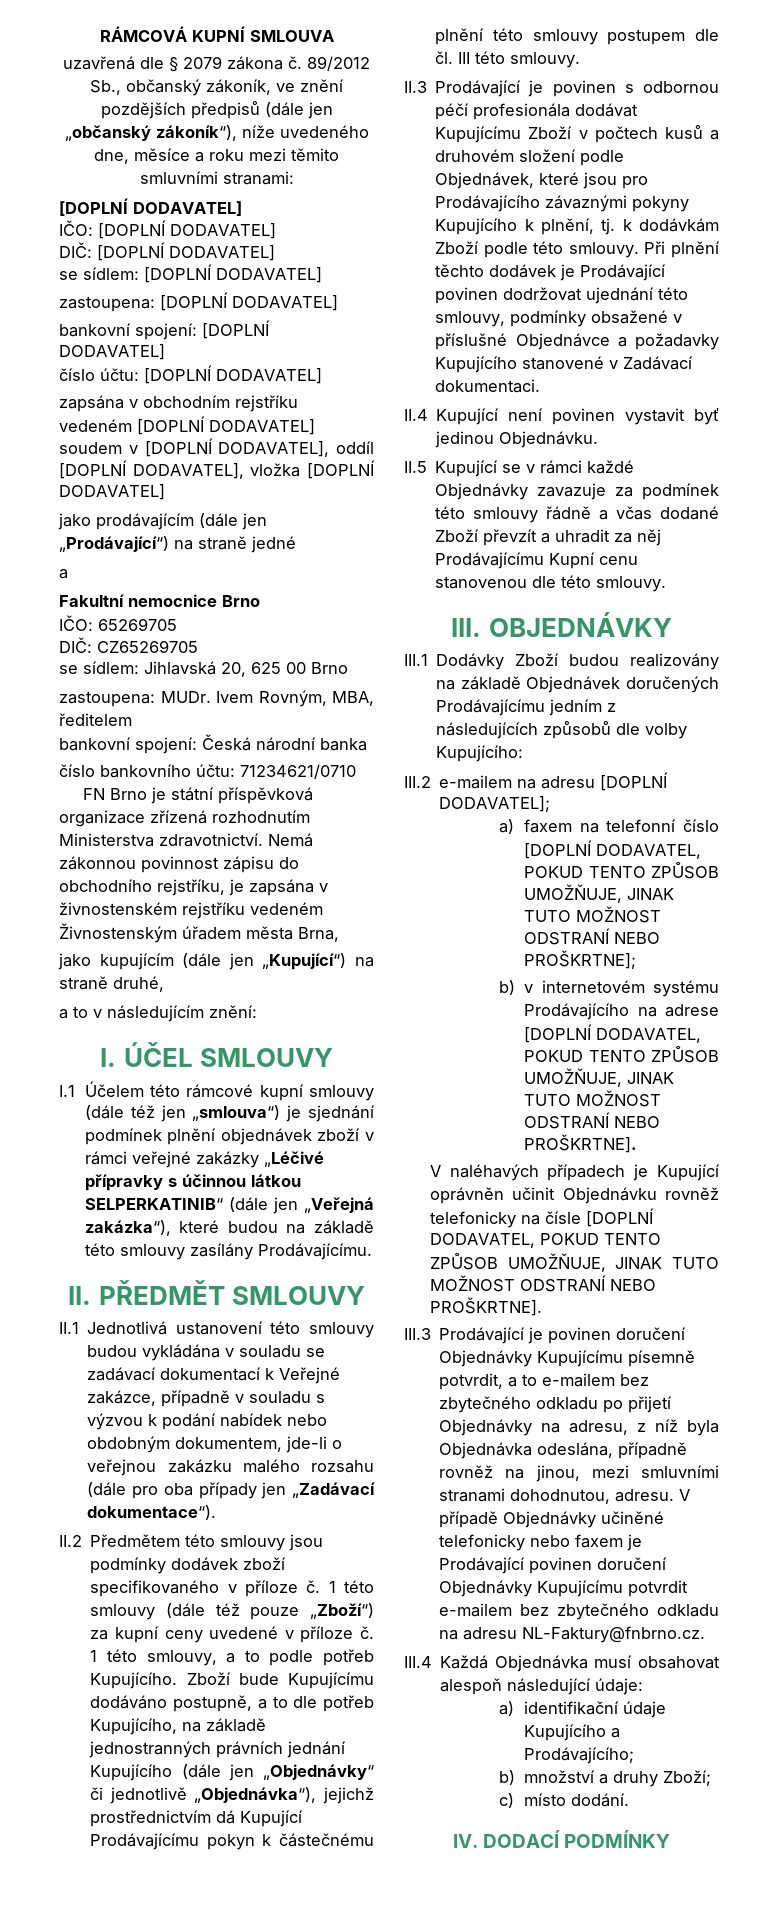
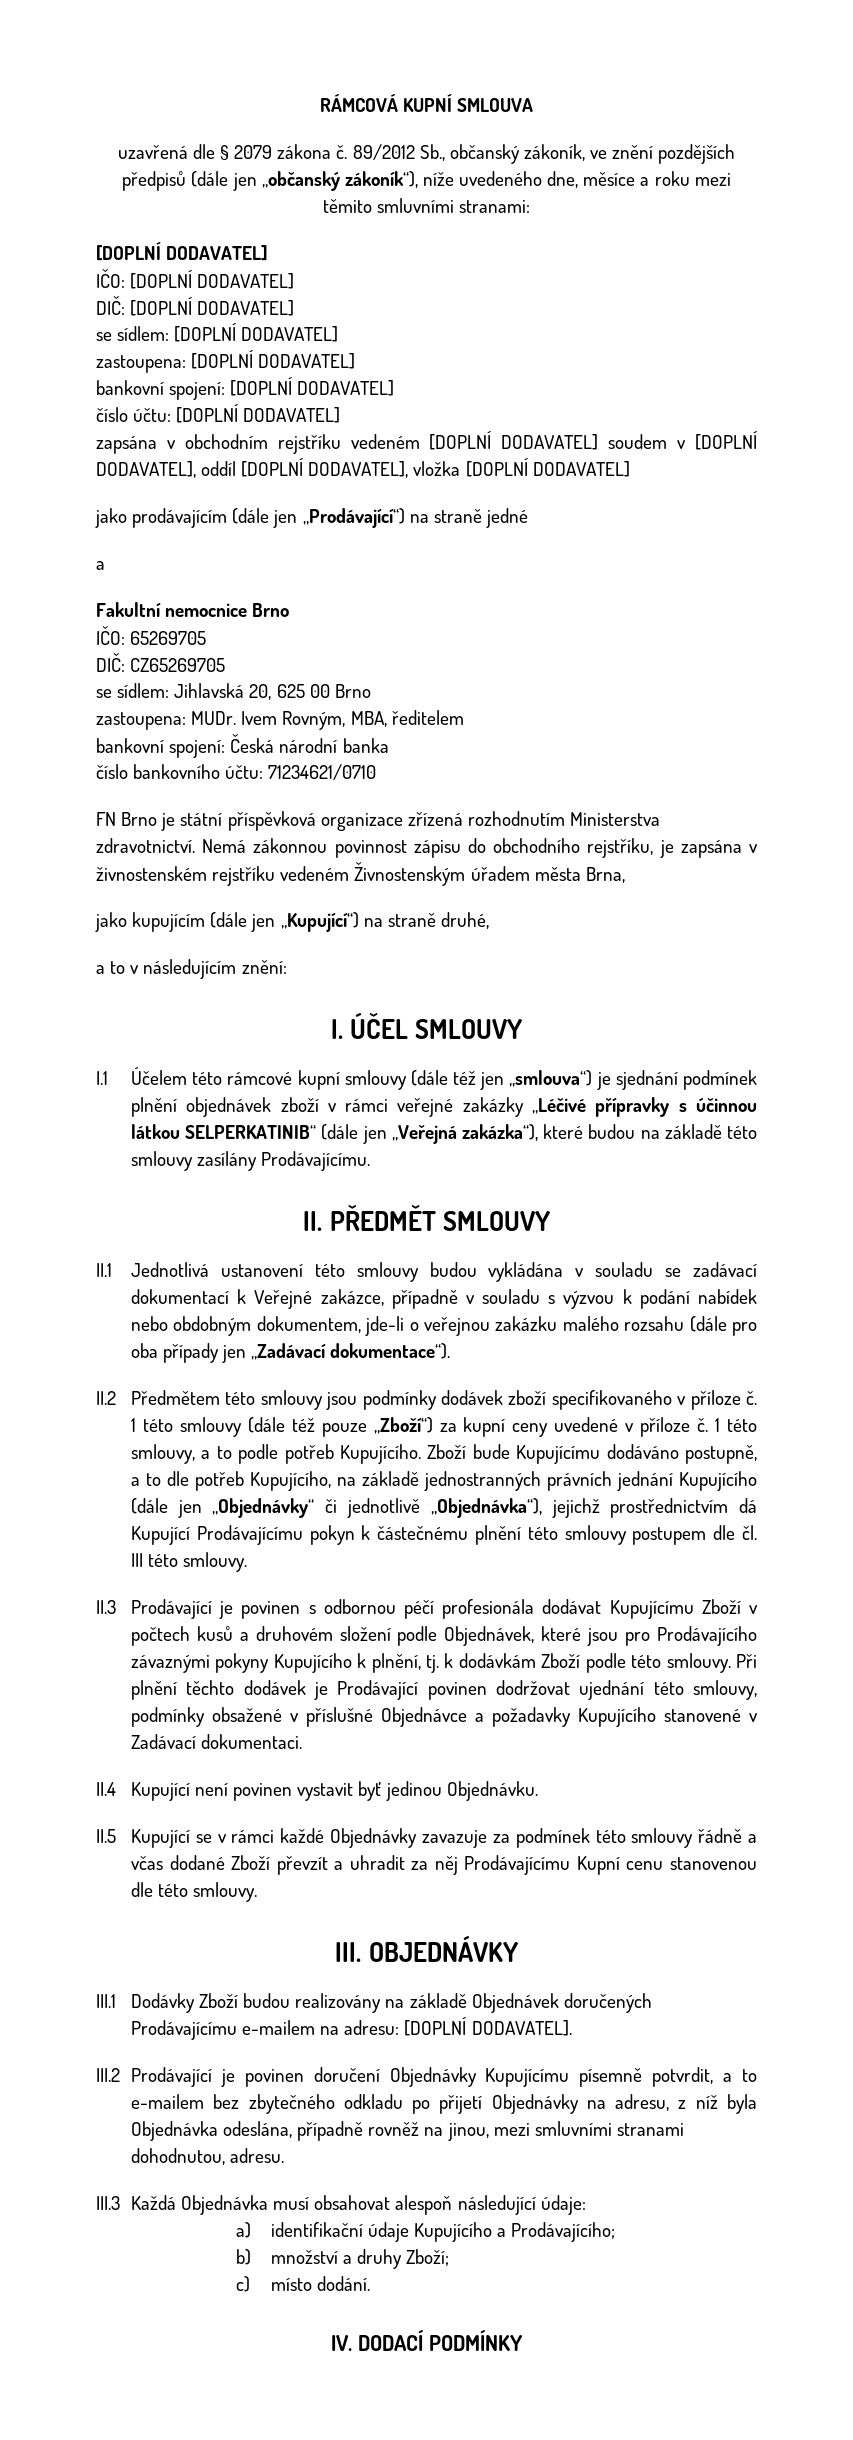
[549,699,617,716] [436,721,688,739] [436,745,524,762] [404,772,669,791] [439,796,551,812] [498,819,719,834] [524,840,702,859] [524,862,719,879] [524,884,675,903] [524,906,662,923] [524,928,661,945] [524,950,637,969] [498,980,719,997] [524,1003,719,1020] [524,1024,702,1043] [524,1046,719,1063] [524,1068,675,1087] [524,1090,662,1107] [524,1112,661,1129] [524,1134,638,1153] [429,1164,720,1181] [429,1187,719,1204] [429,1208,654,1228] [429,1233,661,1248] [429,1253,719,1272] [429,1275,656,1292] [429,1297,542,1316] [404,1328,431,1340] jedním z následujících způsobů dle volby Kupujícího: // III.2 e-mailem na adresu [DOPLNÍ DODAVATEL]; // a) faxem na telefonní číslo [DOPLNÍ DODAVATEL, POKUD TENTO ZPŮSOB UMOŽŇUJE, JINAK TUTO MOŽNOST ODSTRANÍ NEBO PROŠKRTNE]; // b) v internetovém systému Prodávajícího na adrese [DOPLNÍ DODAVATEL, POKUD TENTO ZPŮSOB UMOŽŇUJE, JINAK TUTO MOŽNOST ODSTRANÍ NEBO PROŠKRTNE]. // V naléhavých případech je Kupující oprávněn učinit Objednávku rovněž telefonicky na čísle [DOPLNÍ DODAVATEL, POKUD TENTO ZPŮSOB UMOŽŇUJE, JINAK TUTO MOŽNOST ODSTRANÍ NEBO PROŠKRTNE]. // III.3 -> [242,2017,572,2036] [96,2068,120,2082] e-mailem na adresu: [DOPLNÍ DODAVATEL]. // III.2
[679,1489,691,1501] [439,1511,665,1528] [439,1534,643,1551] [439,1557,668,1574] [439,1580,689,1597] [439,1603,719,1620] [439,1626,706,1643] [404,1656,432,1668] V případě Objednávky učiněné telefonicky nebo faxem je Prodávající povinen doručení Objednávky Kupujícímu potvrdit e-mailem bez zbytečného odkladu na adresu NL-Faktury@fnbrno.cz. // III.4 -> [96,2196,120,2210] // III.3

